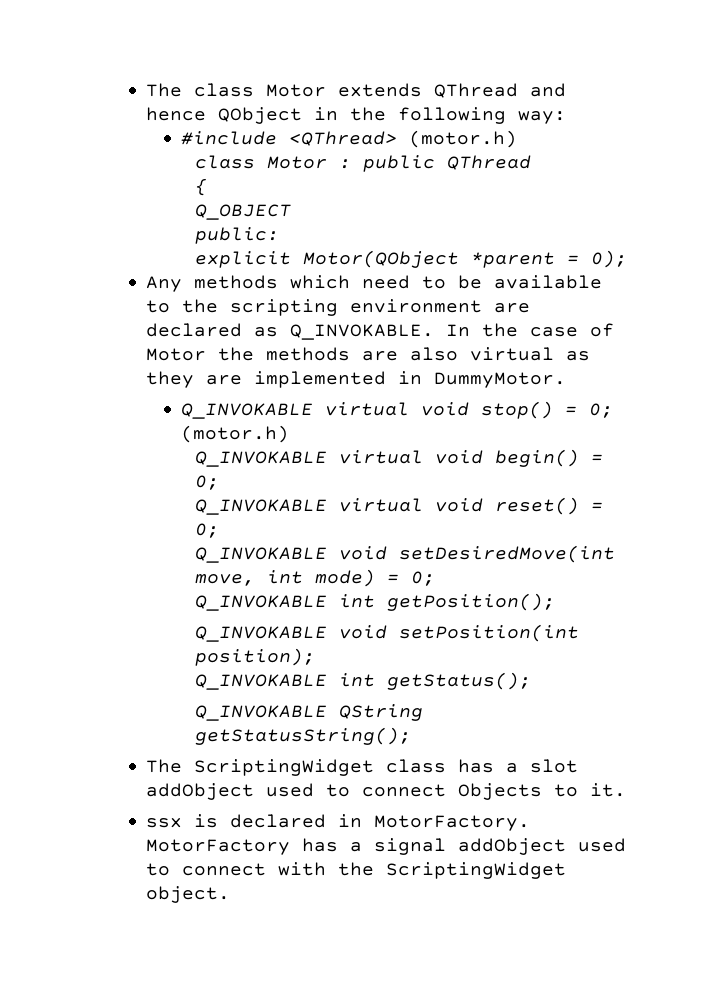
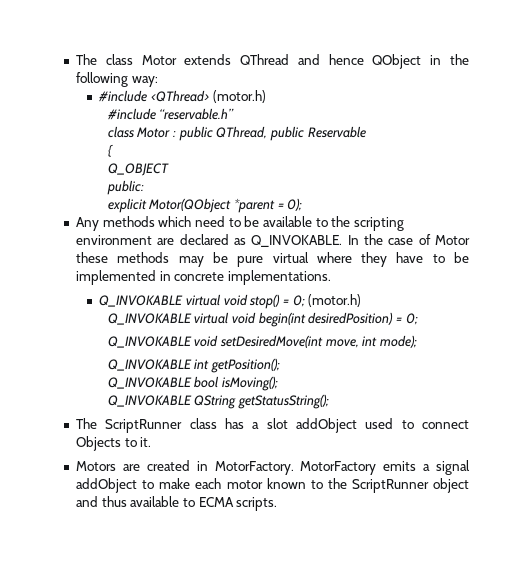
(518, 139) none -> [107,108,235,120] // #include “reservable.h”
[446,155,531,170] QThread -> [216,126,366,141] QThread, public Reservable
[218,347,591,361] [146,371,567,388] the methods are also virtual as they are implemented in DummyMotor. -> [76,252,470,267] [76,270,332,285] these methods may be pure virtual where they have to be implemented in concrete implementations.
[494,449,603,467] [194,475,219,490] [194,497,579,515] begin() = 0; // Q_INVOKABLE virtual void reset() -> [258,312,394,327] begin(int desiredPosition)
[314,569,435,587] mode) = 0; -> [380,335,418,348] mode);
[338,624,579,642] [194,648,315,666] [194,672,531,690] void setPosition(int position); // Q_INVOKABLE int getStatus(); -> [194,376,279,391] bool isMoving();
[194,759,375,776] ScriptingWidget -> [105,419,183,433] ScriptRunner
[146,814,327,828] ssx is declared -> [76,460,190,471] Motors are created
[302,838,339,852] has -> [383,461,417,471] emits
[578,838,627,852] [146,862,567,879] [146,886,231,903] used to connect with the ScriptingWidget object. -> [142,478,469,493] [76,496,278,511] to make each motor known to the ScriptRunner object and thus available to ECMA scripts.

